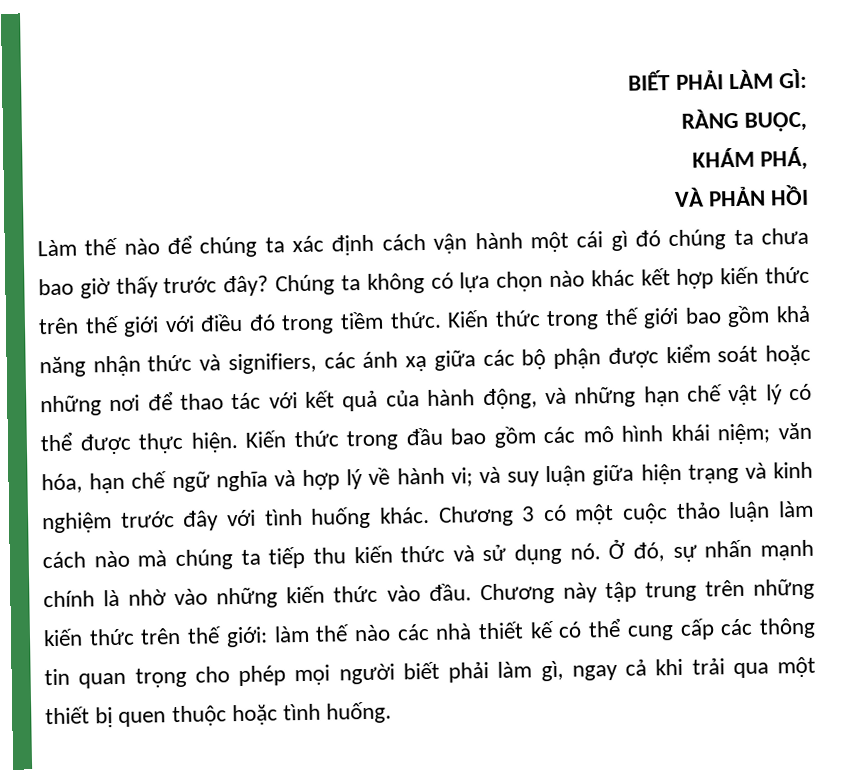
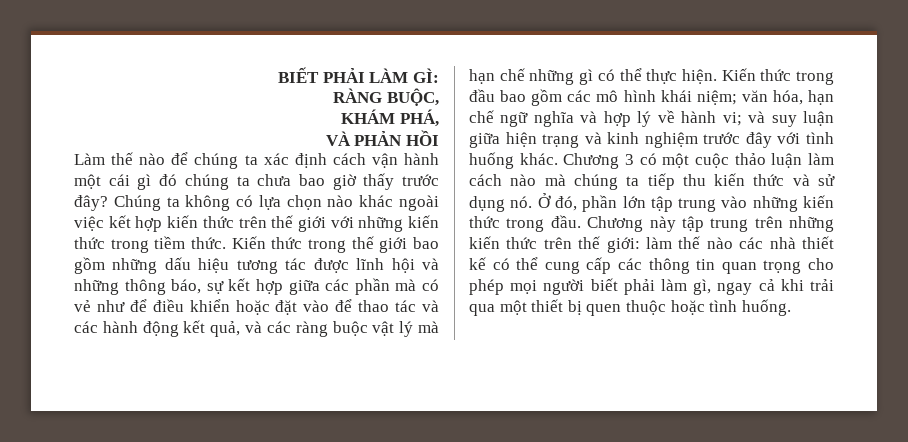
(635, 278) none -> [398,195,439,211] [74,216,104,231] ngoài việc
[200,313,276,332] điều đó -> [358,215,439,232] [74,237,105,249] những kiến thức
[776,305,811,323] [39,344,812,378] [40,383,813,417] [40,432,132,455] khả năng nhận thức và signifiers, các ánh xạ giữa các bộ phận được kiểm soát hoặc những nơi để thao tác với kết quả của hành động, và những hạn chế vật lý có thể được -> [112,257,440,274] [74,278,439,295] [74,299,440,315] [74,320,439,337] [469,68,642,85] những dấu hiệu tương tác được lĩnh hội và những thông báo, sự kết hợp giữa các phần mà có vẻ như để điều khiển hoặc đặt vào để thao tác và các hành động kết quả, và các ràng buộc vật lý mà hạn chế những gì có thể
[672,539,814,563] [43,589,168,608] sự nhấn mạnh chính là nhờ -> [582,195,717,212] phần lớn tập trung
[386,585,421,602] vào -> [506,218,545,232] trong

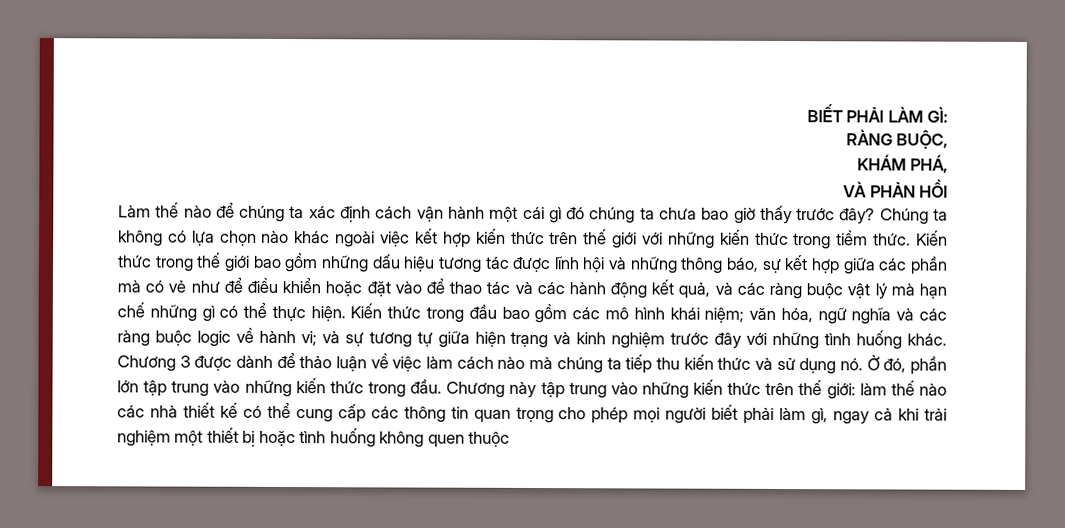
[808,90,834,105] [469,110,494,123] hạn chế -> (813, 315) none
[603,111,652,127] hợp lý -> [918,308,947,321] [117,330,231,347] các ràng buộc logic
[771,111,834,127] suy luận -> [344,331,433,348] sự tương tự
(801, 138) none -> [772,331,820,350] những
[639,153,803,168] có một cuộc thảo luận -> [194,352,423,372] được dành để thảo luận về việc
[754,216,783,228] trên -> [610,382,638,395] vào
[469,304,495,316] qua -> [117,430,171,447] nghiệm
[586,299,791,316] quen thuộc hoặc tình huống. -> [258,428,511,448] hoặc tình huống không quen thuộc

